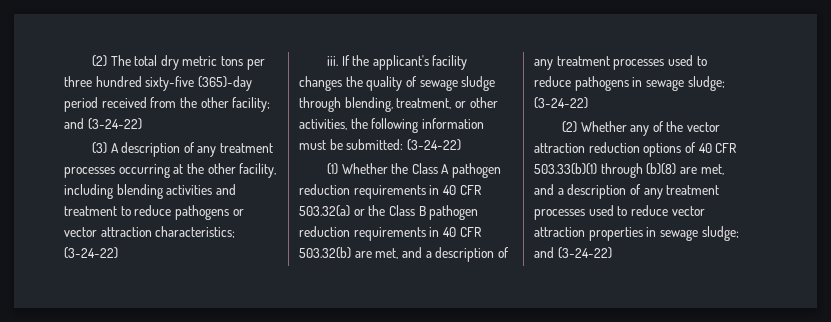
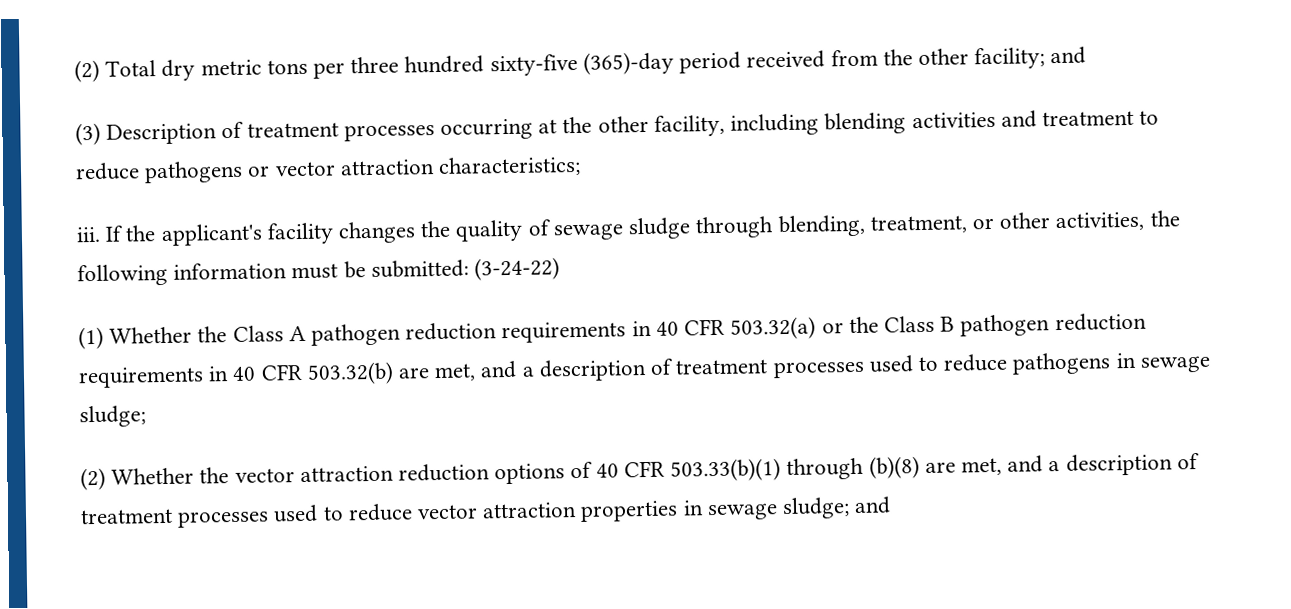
[91,55,158,67] (2) The total -> [74,59,157,83] (2) Total
[87,118,142,130] (3-24-22) -> (1087, 55) none
[110,142,217,157] A description of any -> [106,121,245,145] Description of
[64,247,118,259] (3-24-22) -> (582, 166) none
[534,59,553,70] any -> (675, 366) none
[534,97,588,109] (3-24-22) -> (146, 416) none
[630,121,664,136] any of -> (195, 476) none
[643,188,663,199] any -> (1200, 461) none
[557,247,612,259] (3-24-22) -> (892, 505) none

